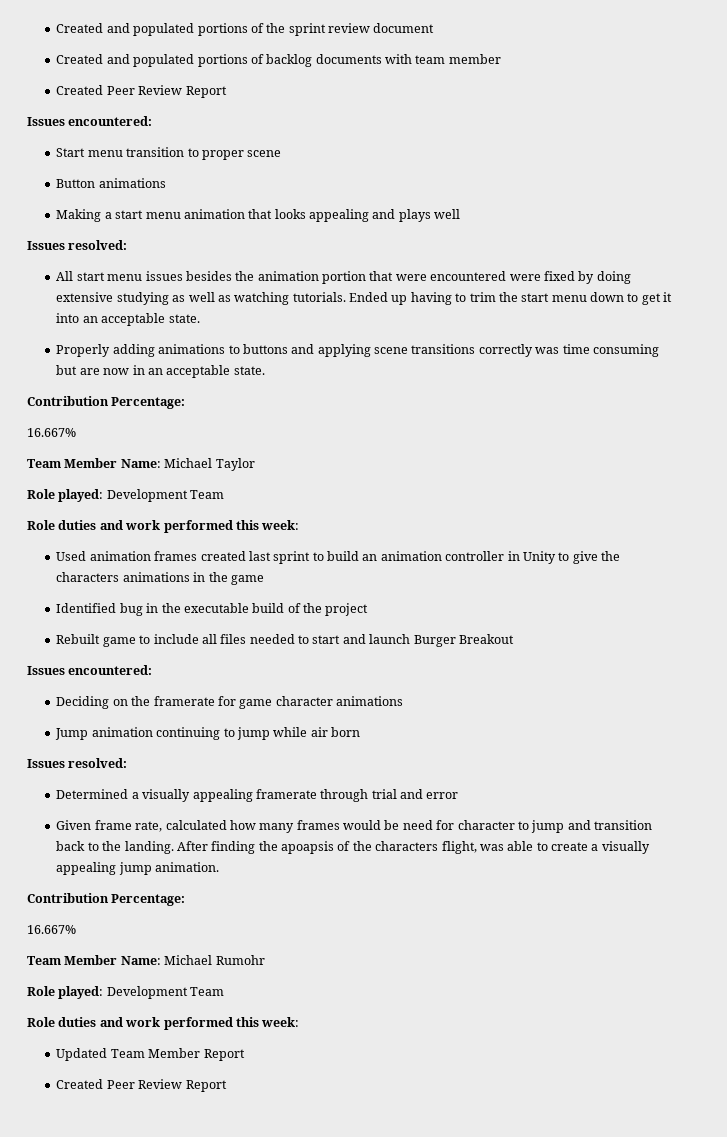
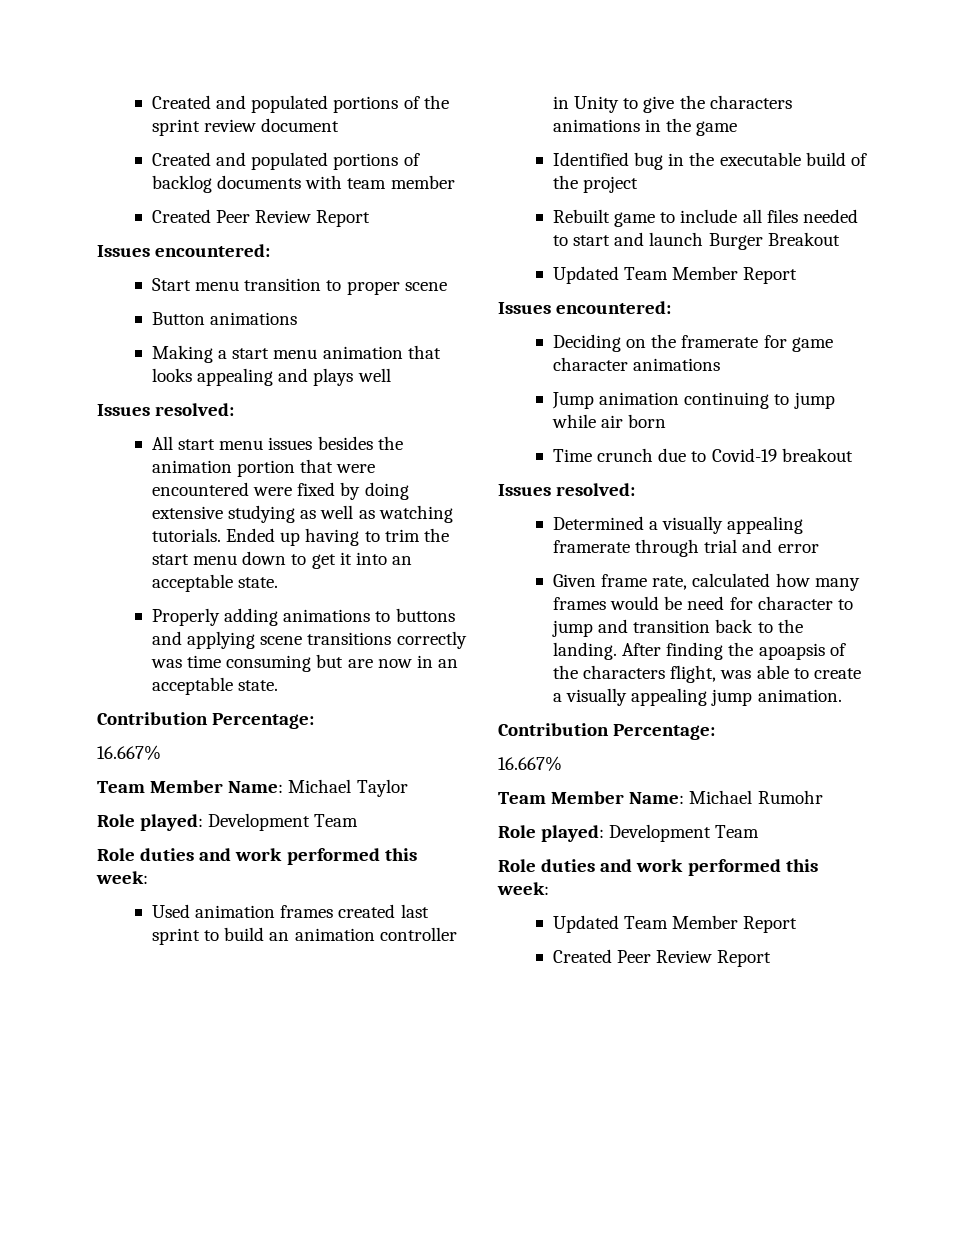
(514, 639) none -> [552,266,798,284] // Updated Team Member Report
(361, 732) none -> [552,448,853,462] // Time crunch due to Covid-19 breakout

